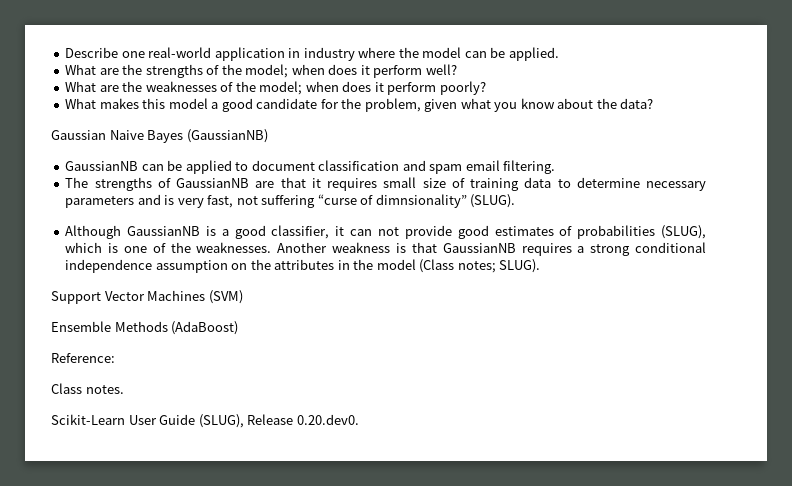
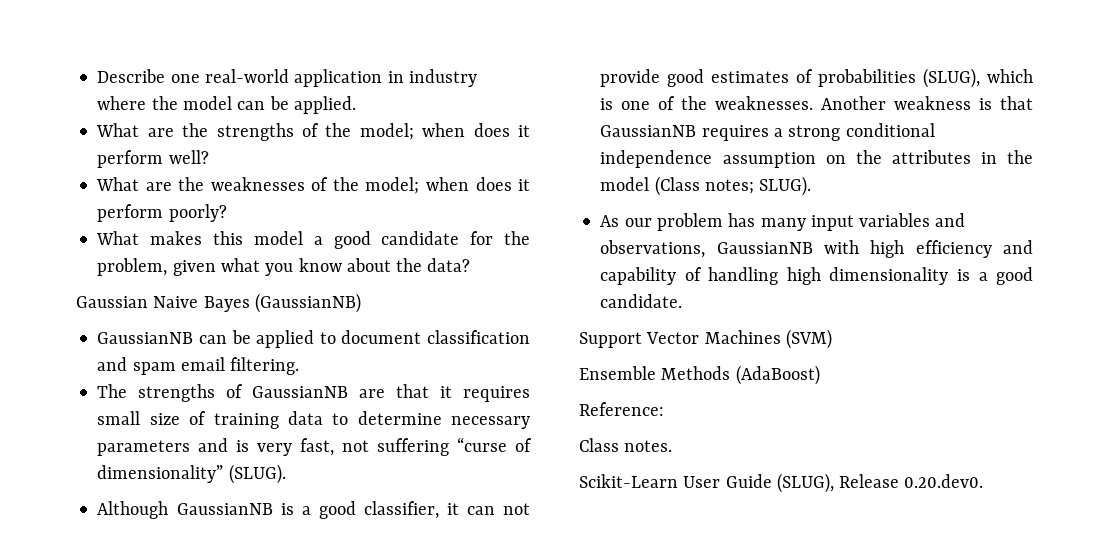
[375,194,467,208] dimnsionality” -> [97,465,224,483] dimensionality”
(541, 266) none -> [600,213,966,231] [600,240,1033,258] [600,267,1033,285] [600,294,683,308] // As our problem has many input variables and observations, GaussianNB with high efficiency and capability of handling high dimensionality is a good candidate.

